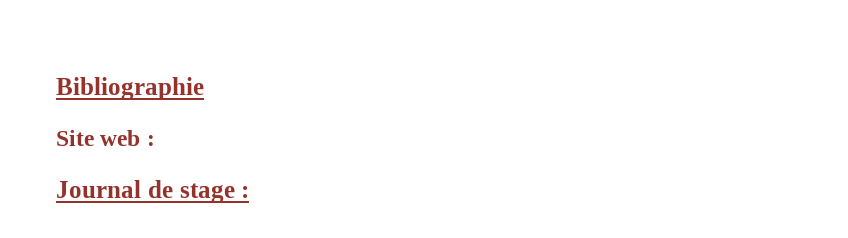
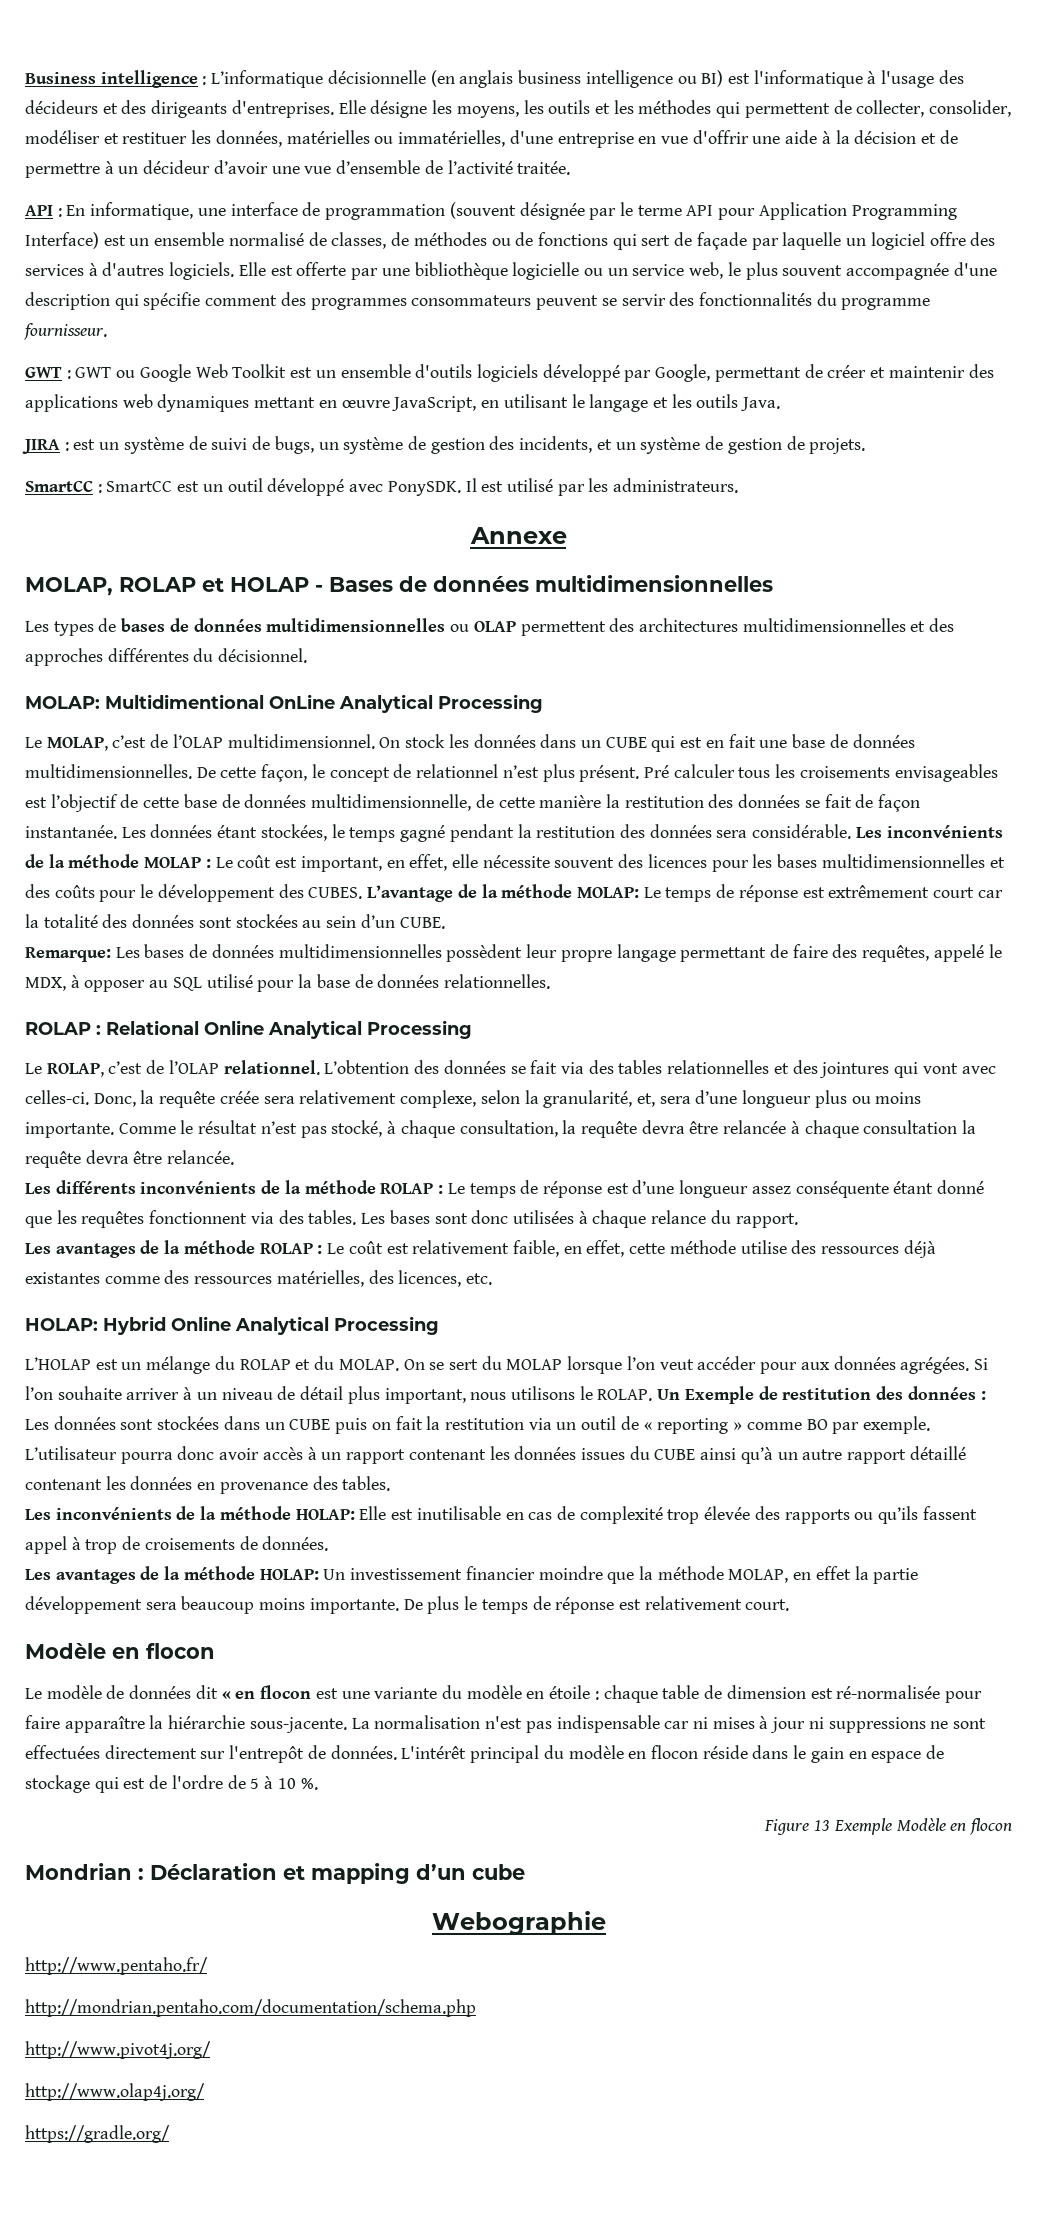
[56,77,204,100] [56,130,155,146] [56,180,250,203] Bibliographie // Site web : // Journal de stage : -> [25,70,964,88] [25,100,1012,118] [25,130,958,148] [25,160,571,178] [25,202,957,220] [25,232,996,250] [25,262,997,280] [25,292,931,310] [24,323,107,340] [25,364,994,382] [25,394,781,412] [22,436,866,454] [25,478,739,496] [469,527,567,544] [25,575,773,596] [25,618,955,636] [25,648,308,666] [25,694,543,713] [25,734,915,752] [25,764,998,782] [25,794,921,812] [25,824,1003,842] [25,854,1005,872] [25,884,1003,902] [25,914,445,929] [25,944,1002,962] [25,974,550,992] [25,1020,472,1039] [25,1060,996,1078] [25,1090,922,1108] [25,1120,977,1138] [25,1150,235,1168] [25,1180,985,1198] [25,1210,798,1228] [25,1240,936,1258] [25,1270,493,1287] [25,1316,439,1335] [25,1356,988,1374] [25,1386,986,1404] [25,1416,930,1434] [25,1446,966,1464] [25,1476,391,1494] [25,1506,977,1524] [25,1536,329,1554] [25,1566,919,1584] [25,1596,790,1614] [25,1643,215,1659] [25,1685,982,1703] [25,1715,987,1733] [25,1745,945,1763] [25,1775,318,1793] [764,1818,1013,1835] [25,1863,525,1884] [431,1911,606,1935] [25,1957,208,1975] [25,1999,476,2017] [25,2041,211,2059] [25,2083,205,2101] [25,2125,170,2143] Business intelligence : L’informatique décisionnelle (en anglais business intelligence ou BI) est l'informatique à l'usage des décideurs et des dirigeants d'entreprises. Elle désigne les moyens, les outils et les méthodes qui permettent de collecter, consolider, modéliser et restituer les données, matérielles ou immatérielles, d'une entreprise en vue d'offrir une aide à la décision et de permettre à un décideur d’avoir une vue d’ensemble de l’activité traitée. // API : En informatique, une interface de programmation (souvent désignée par le terme API pour Application Programming Interface) est un ensemble normalisé de classes, de méthodes ou de fonctions qui sert de façade par laquelle un logiciel offre des services à d'autres logiciels. Elle est offerte par une bibliothèque logicielle ou un service web, le plus souvent accompagnée d'une description qui spécifie comment des programmes consommateurs peuvent se servir des fonctionnalités du programme fournisseur. // GWT : GWT ou Google Web Toolkit est un ensemble d'outils logiciels développé par Google, permettant de créer et maintenir des applications web dynamiques mettant en œuvre JavaScript, en utilisant le langage et les outils Java. // JIRA : est un système de suivi de bugs, un système de gestion des incidents, et un système de gestion de projets. // SmartCC : SmartCC est un outil développé avec PonySDK. Il est utilisé par les administrateurs. // Annexe // MOLAP, ROLAP et HOLAP - Bases de données multidimensionnelles // Les types de bases de données multidimensionnelles ou OLAP permettent des architectures multidimensionnelles et des approches différentes du décisionnel. // MOLAP: Multidimentional OnLine Analytical Processing // Le MOLAP, c’est de l’OLAP multidimensionnel. On stock les données dans un CUBE qui est en fait une base de données multidimensionnelles. De cette façon, le concept de relationnel n’est plus présent. Pré calculer tous les croisements envisageables est l’objectif de cette base de données multidimensionnelle, de cette manière la restitution des données se fait de façon instantanée. Les données étant stockées, le temps gagné pendant la restitution des données sera considérable. Les inconvénients de la méthode MOLAP : Le coût est important, en effet, elle nécessite souvent des licences pour les bases multidimensionnelles et des coûts pour le développement des CUBES. L’avantage de la méthode MOLAP: Le temps de réponse est extrêmement court car la totalité des données sont stockées au sein d’un CUBE. // Remarque: Les bases de données multidimensionnelles possèdent leur propre langage permettant de faire des requêtes, appelé le MDX, à opposer au SQL utilisé pour la base de données relationnelles. // ROLAP : Relational Online Analytical Processing // Le ROLAP, c’est de l’OLAP relationnel. L’obtention des données se fait via des tables relationnelles et des jointures qui vont avec celles-ci. Donc, la requête créée sera relativement complexe, selon la granularité, et, sera d’une longueur plus ou moins importante. Comme le résultat n’est pas stocké, à chaque consultation, la requête devra être relancée à chaque consultation la requête devra être relancée. // Les différents inconvénients de la méthode ROLAP : Le temps de réponse est d’une longueur assez conséquente étant donné que les requêtes fonctionnent via des tables. Les bases sont donc utilisées à chaque relance du rapport. // Les avantages de la méthode ROLAP : Le coût est relativement faible, en effet, cette méthode utilise des ressources déjà existantes comme des ressources matérielles, des licences, etc. // HOLAP: Hybrid Online Analytical Processing // L’HOLAP est un mélange du ROLAP et du MOLAP. On se sert du MOLAP lorsque l’on veut accéder pour aux données agrégées. Si l’on souhaite arriver à un niveau de détail plus important, nous utilisons le ROLAP. Un Exemple de restitution des données : Les données sont stockées dans un CUBE puis on fait la restitution via un outil de « reporting » comme BO par exemple. L’utilisateur pourra donc avoir accès à un rapport contenant les données issues du CUBE ainsi qu’à un autre rapport détaillé contenant les données en provenance des tables. // Les inconvénients de la méthode HOLAP: Elle est inutilisable en cas de complexité trop élevée des rapports ou qu’ils fassent appel à trop de croisements de données. // Les avantages de la méthode HOLAP: Un investissement financier moindre que la méthode MOLAP, en effet la partie développement sera beaucoup moins importante. De plus le temps de réponse est relativement court. // Modèle en flocon // Le modèle de données dit « en flocon est une variante du modèle en étoile : chaque table de dimension est ré-normalisée pour faire apparaître la hiérarchie sous-jacente. La normalisation n'est pas indispensable car ni mises à jour ni suppressions ne sont effectuées directement sur l'entrepôt de données. L'intérêt principal du modèle en flocon réside dans le gain en espace de stockage qui est de l'ordre de 5 à 10 %. // Figure 13 Exemple Modèle en flocon // Mondrian : Déclaration et mapping d’un cube // Webographie // http://www.pentaho.fr/ // http://mondrian.pentaho.com/documentation/schema.php // http://www.pivot4j.org/ // http://www.olap4j.org/ // https://gradle.org/

